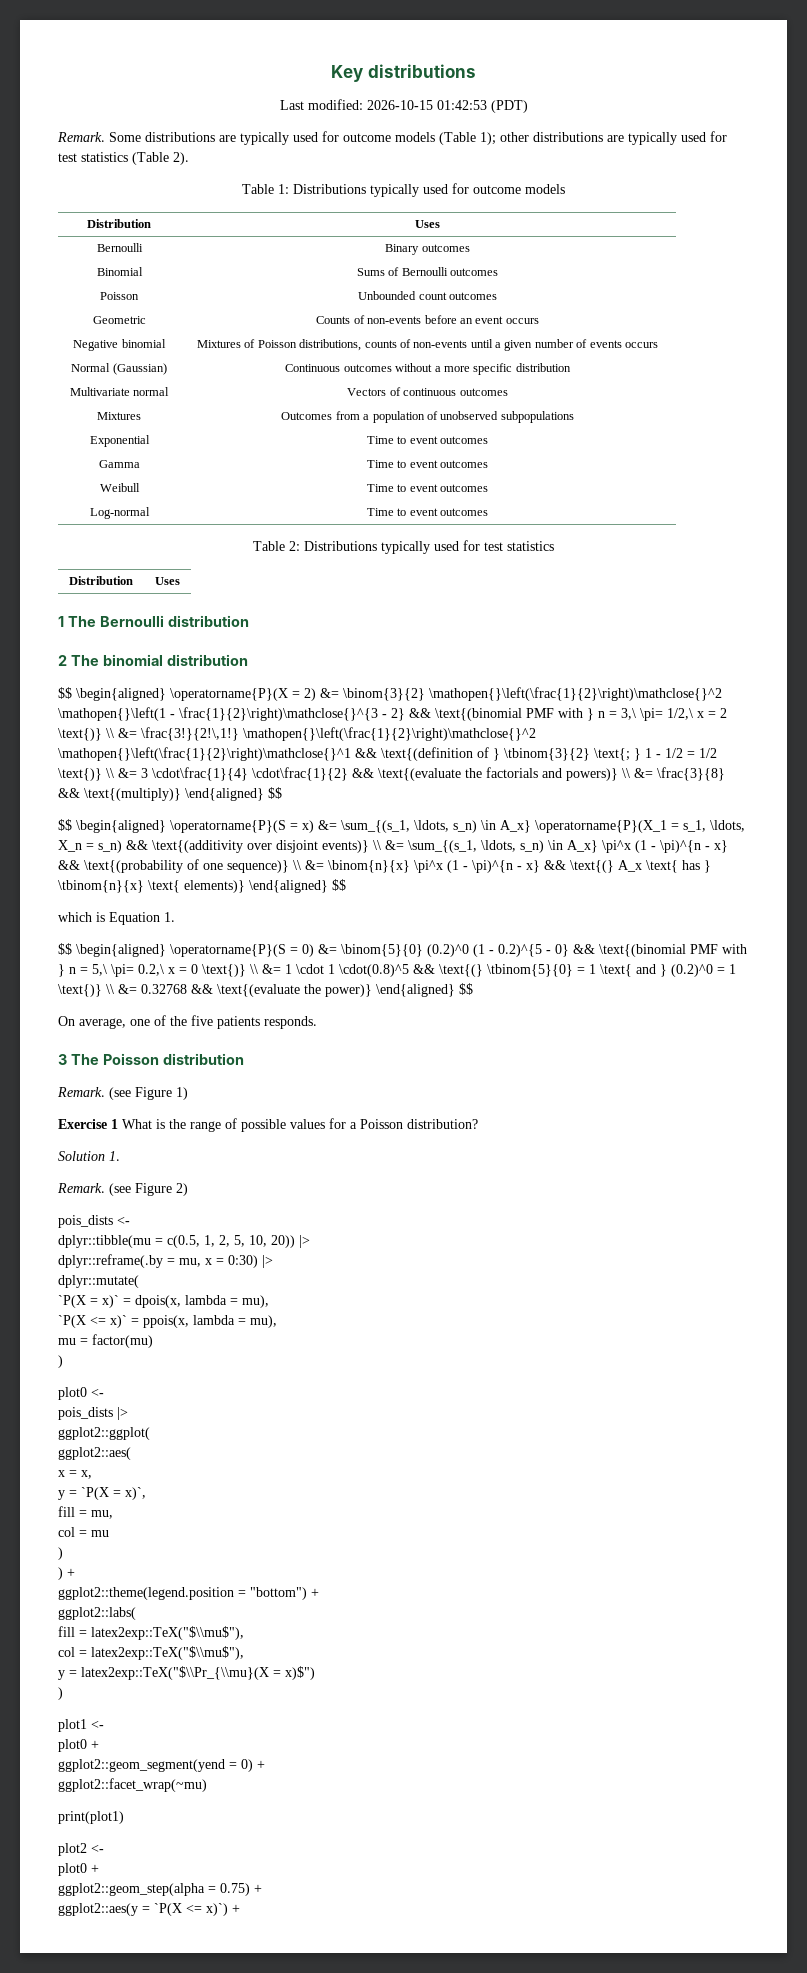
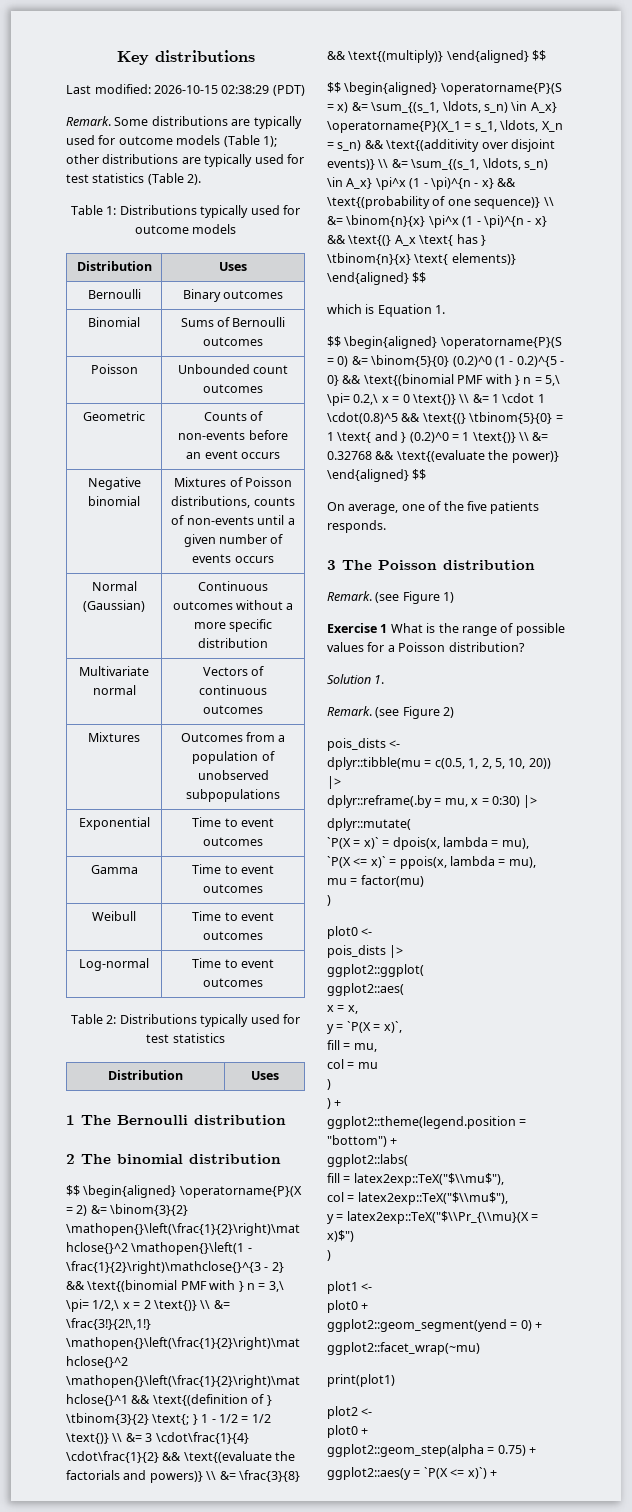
[436,100,487,110] 01:42:53 -> [221,85,270,94] 02:38:29

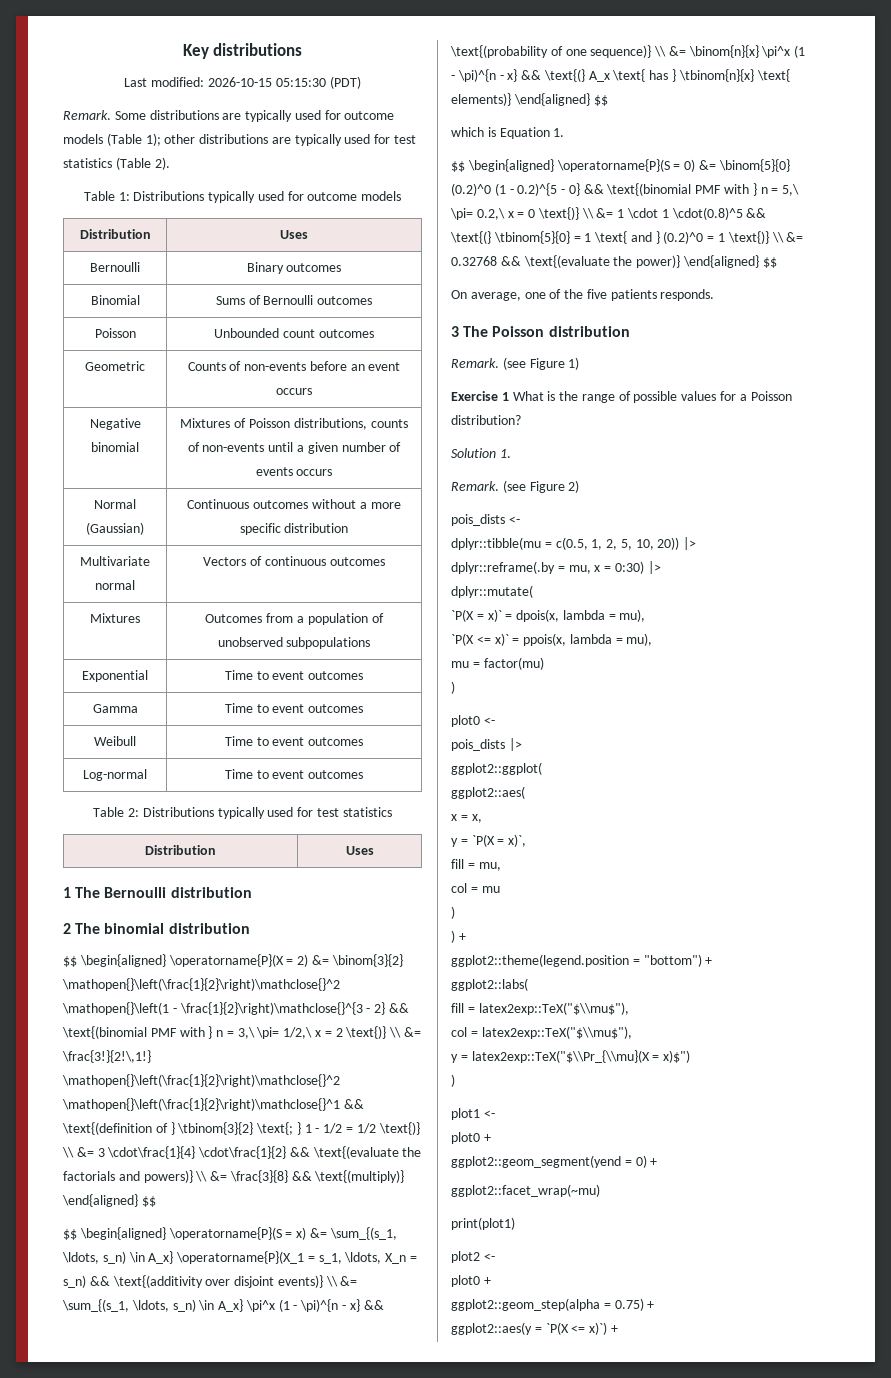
[221,85,270,94] 02:38:29 -> [275,78,326,87] 05:15:30

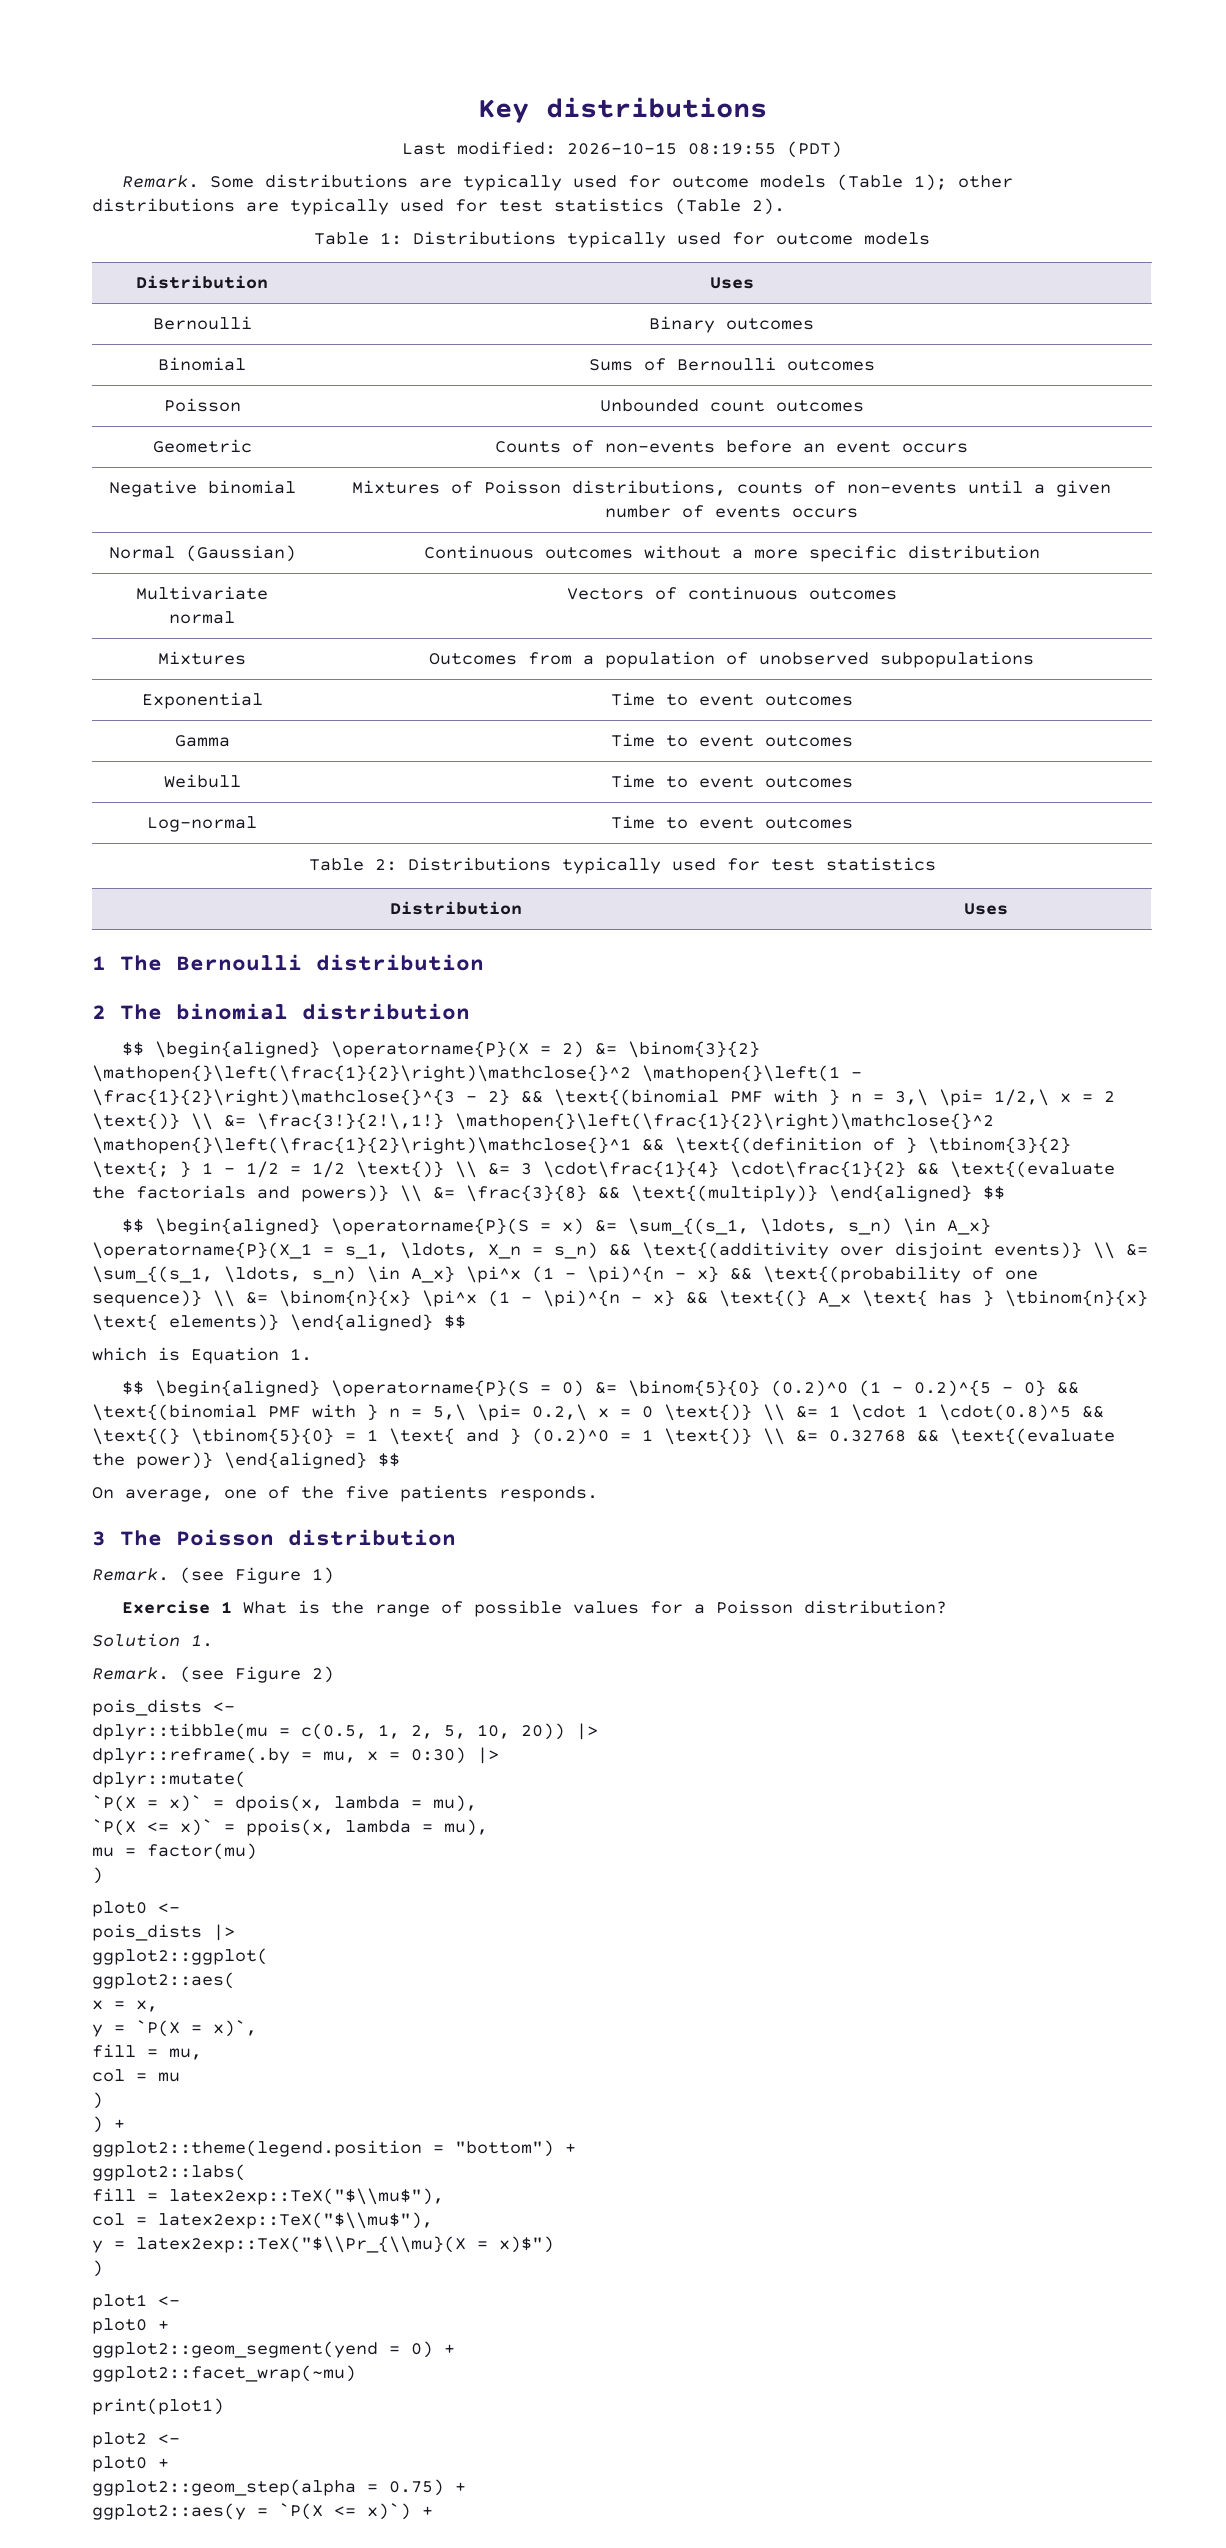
[275,78,326,87] 05:15:30 -> [688,142,776,155] 08:19:55

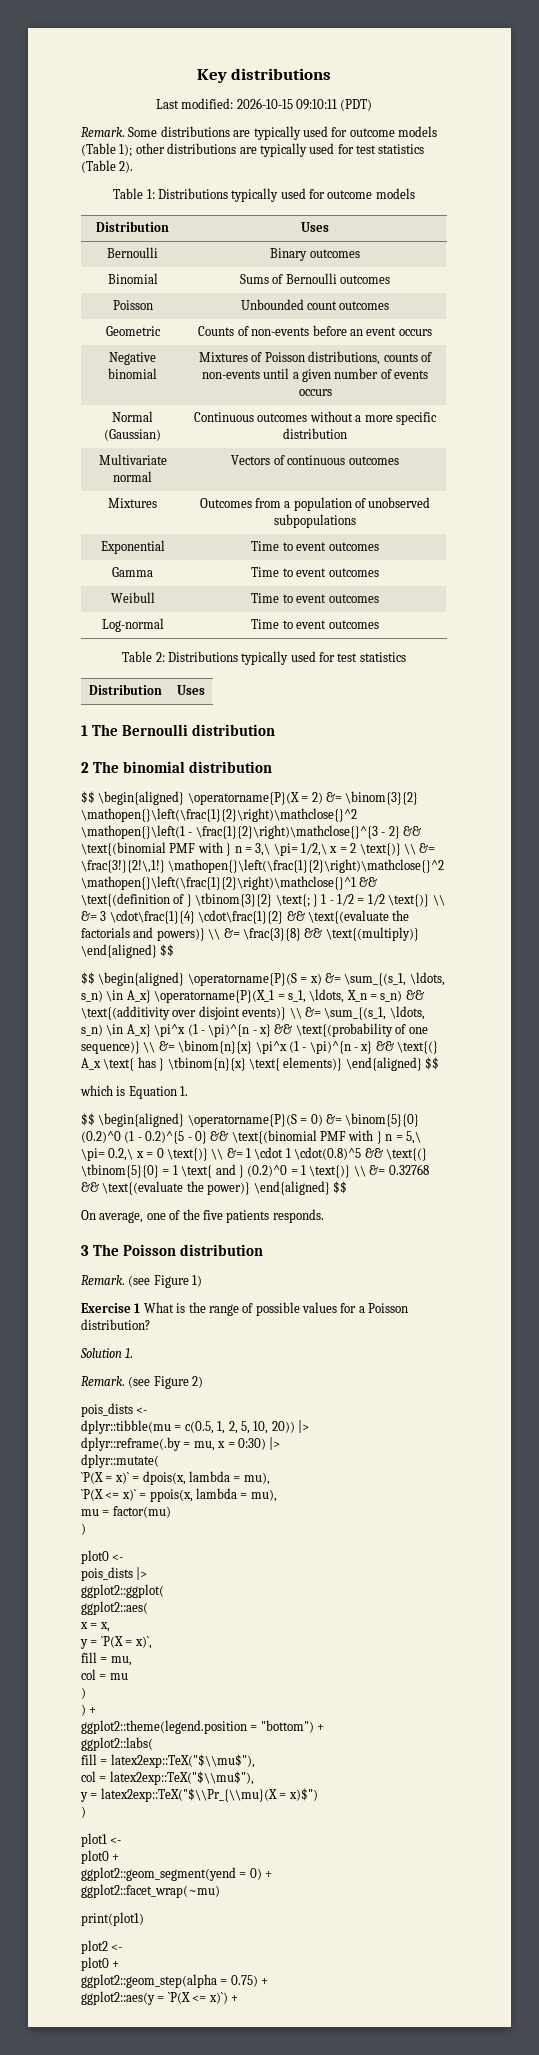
[688,142,776,155] 08:19:55 -> [295,99,337,110] 09:10:11

